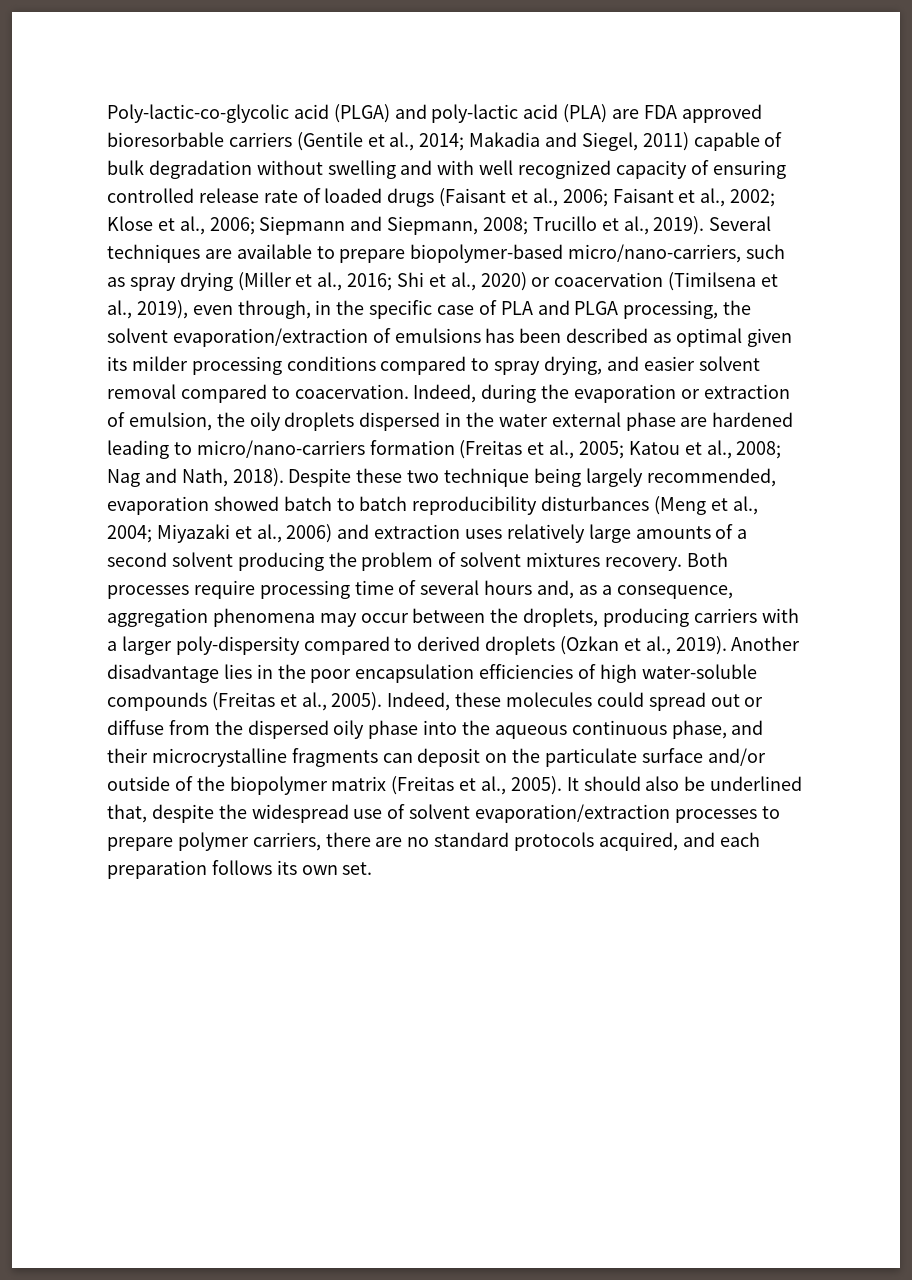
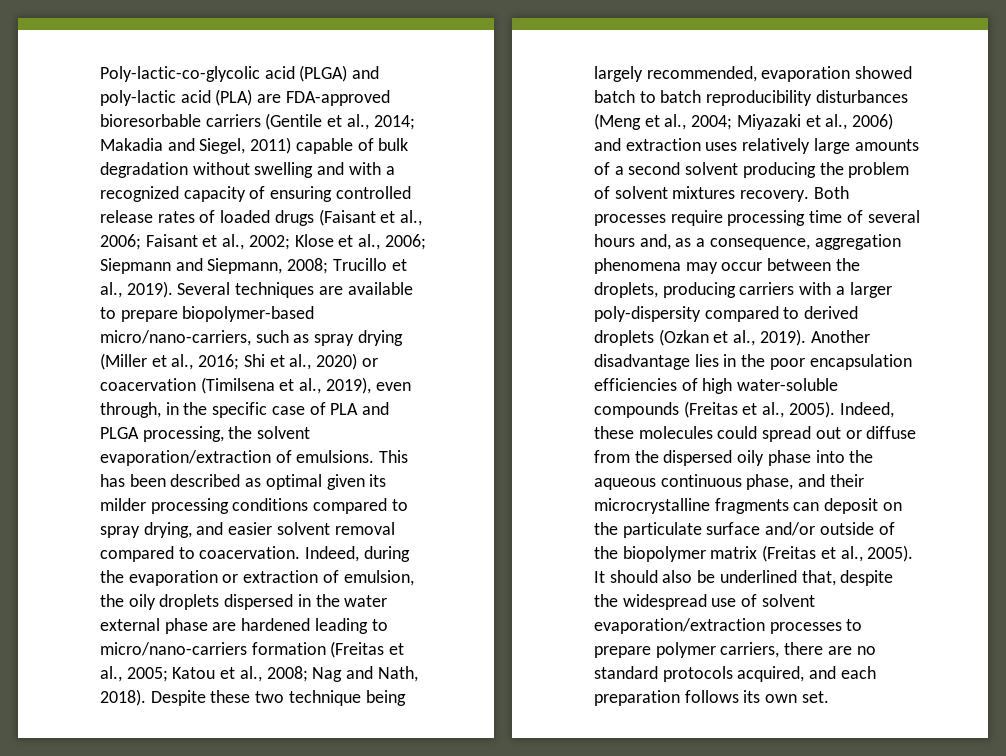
[643,104,762,123] FDA approved -> [285,90,390,106] FDA-approved
[479,160,514,175] well -> [385,166,395,175] a
[263,190,298,203] rate -> [157,211,195,223] rates
[394,328,481,343] emulsions -> [296,450,409,463] emulsions. This

